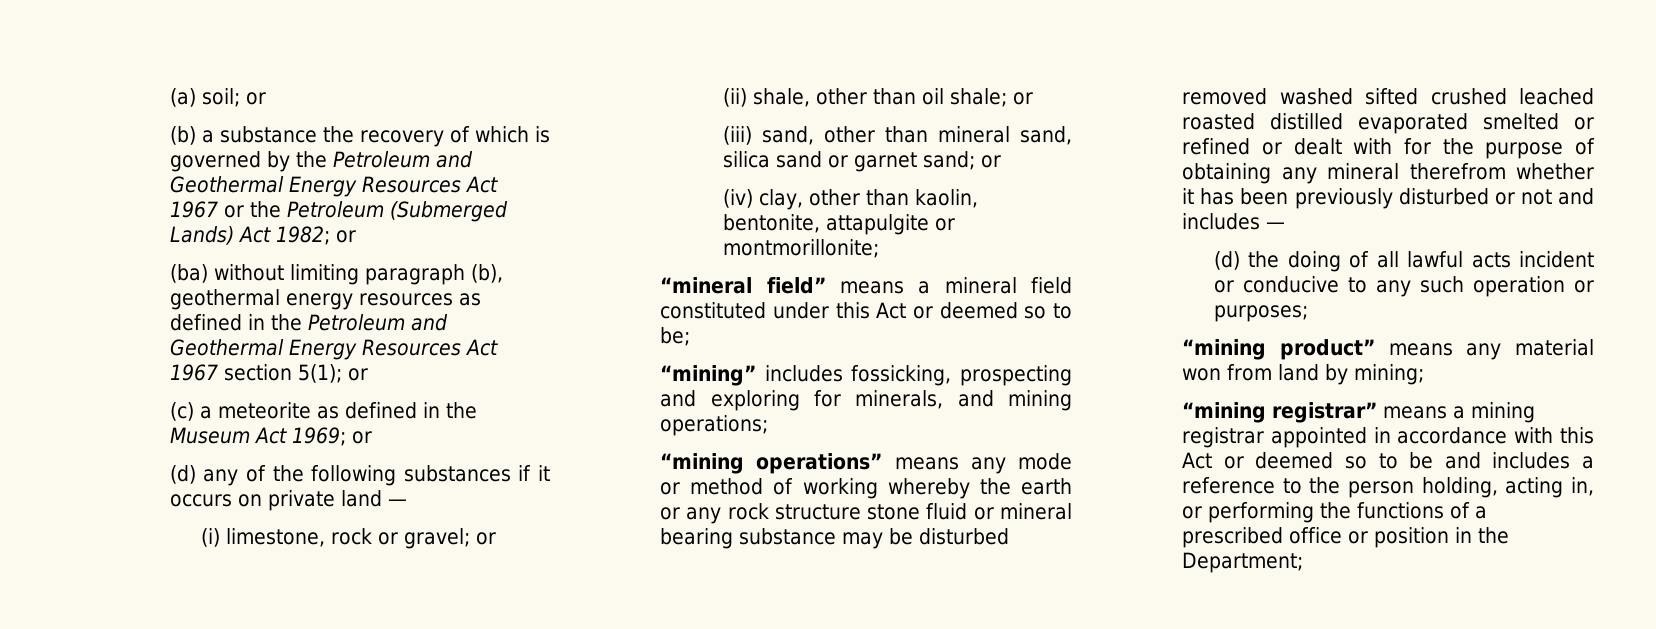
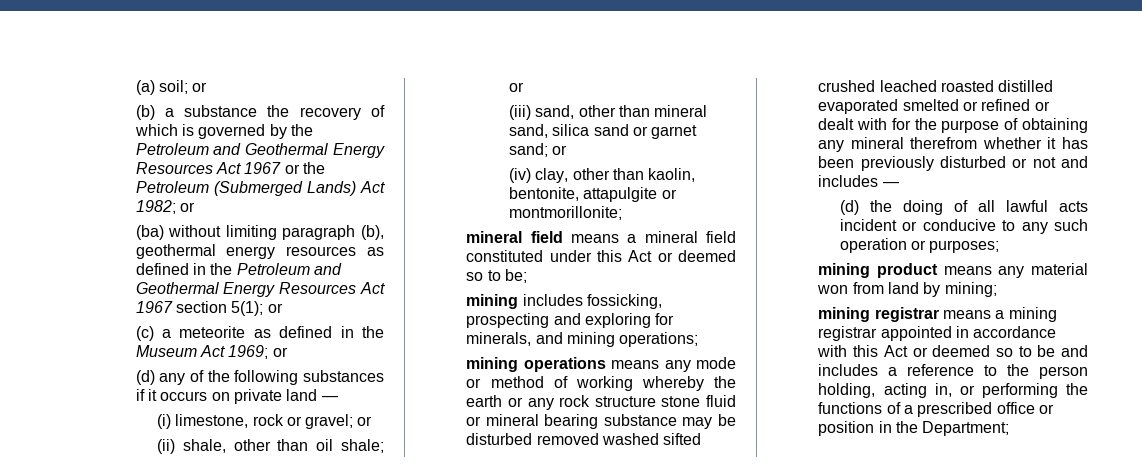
[660,277,826,294] “mineral field” -> [466,231,563,243] mineral field
[660,365,757,386] “mining” -> [466,294,519,309] mining
[660,453,883,474] “mining operations” -> [466,357,606,372] mining operations
[1182,339,1375,360] “mining product” -> [818,263,939,278] mining product
[1182,402,1378,423] “mining registrar” -> [818,307,939,322] mining registrar

